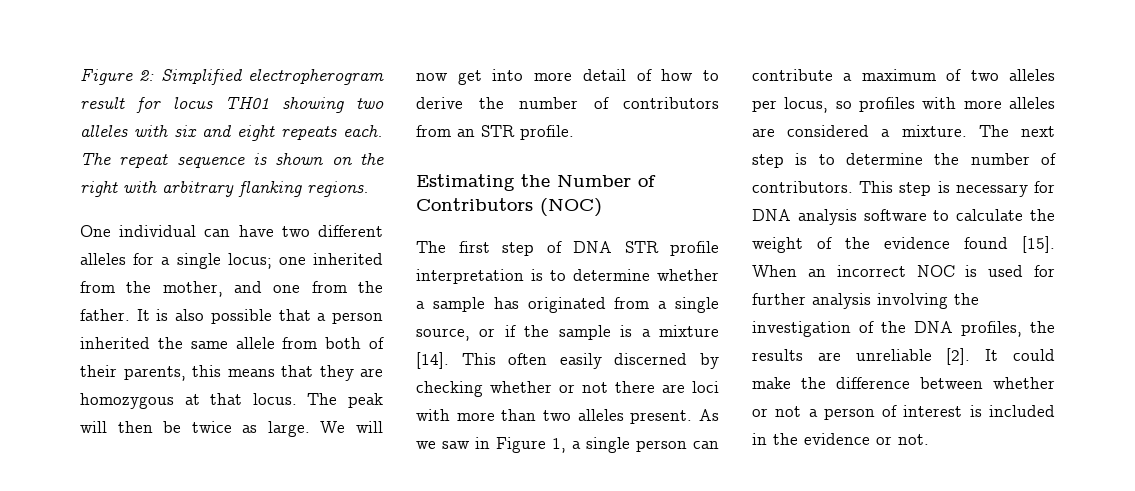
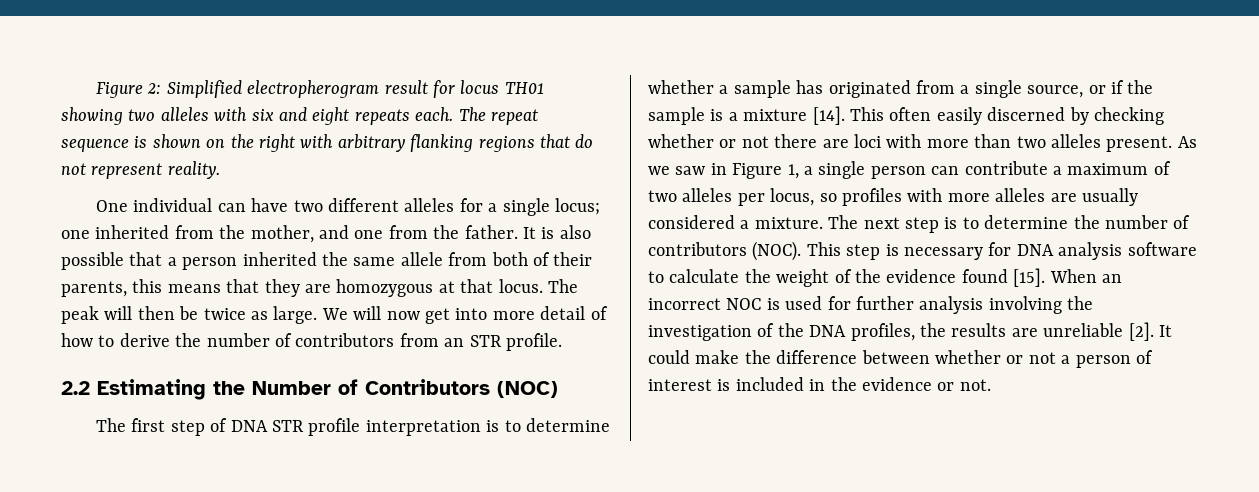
[307,181,369,197] regions. -> [478,134,594,152] [61,161,220,179] regions that do not represent reality.
(574, 132) none -> [61,381,90,395] 2.2
(775, 132) none -> [1082,188,1138,206] usually
[752,181,853,193] contributors. -> [648,241,802,261] contributors (NOC).

